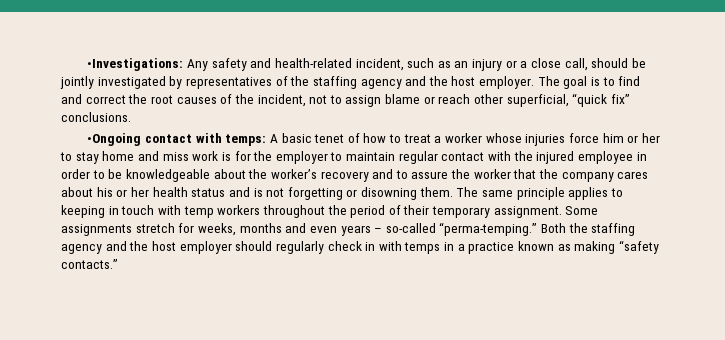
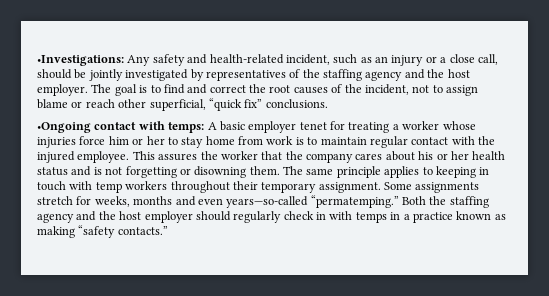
[314,133,431,143] tenet of how to treat -> [248,121,390,133] employer tenet for treating
[137,151,328,164] and miss work is for the employer -> [238,136,304,145] from work is
[577,151,647,164] [61,169,449,182] employee in order to be knowledgeable about the worker’s recovery and to assure -> [77,151,198,163] employee. This assures
[327,205,401,218] the period of -> (230, 187) none
[340,222,538,236] years – so-called “perma-temping.” -> [226,195,399,208] years—so-called “permatemping.”

